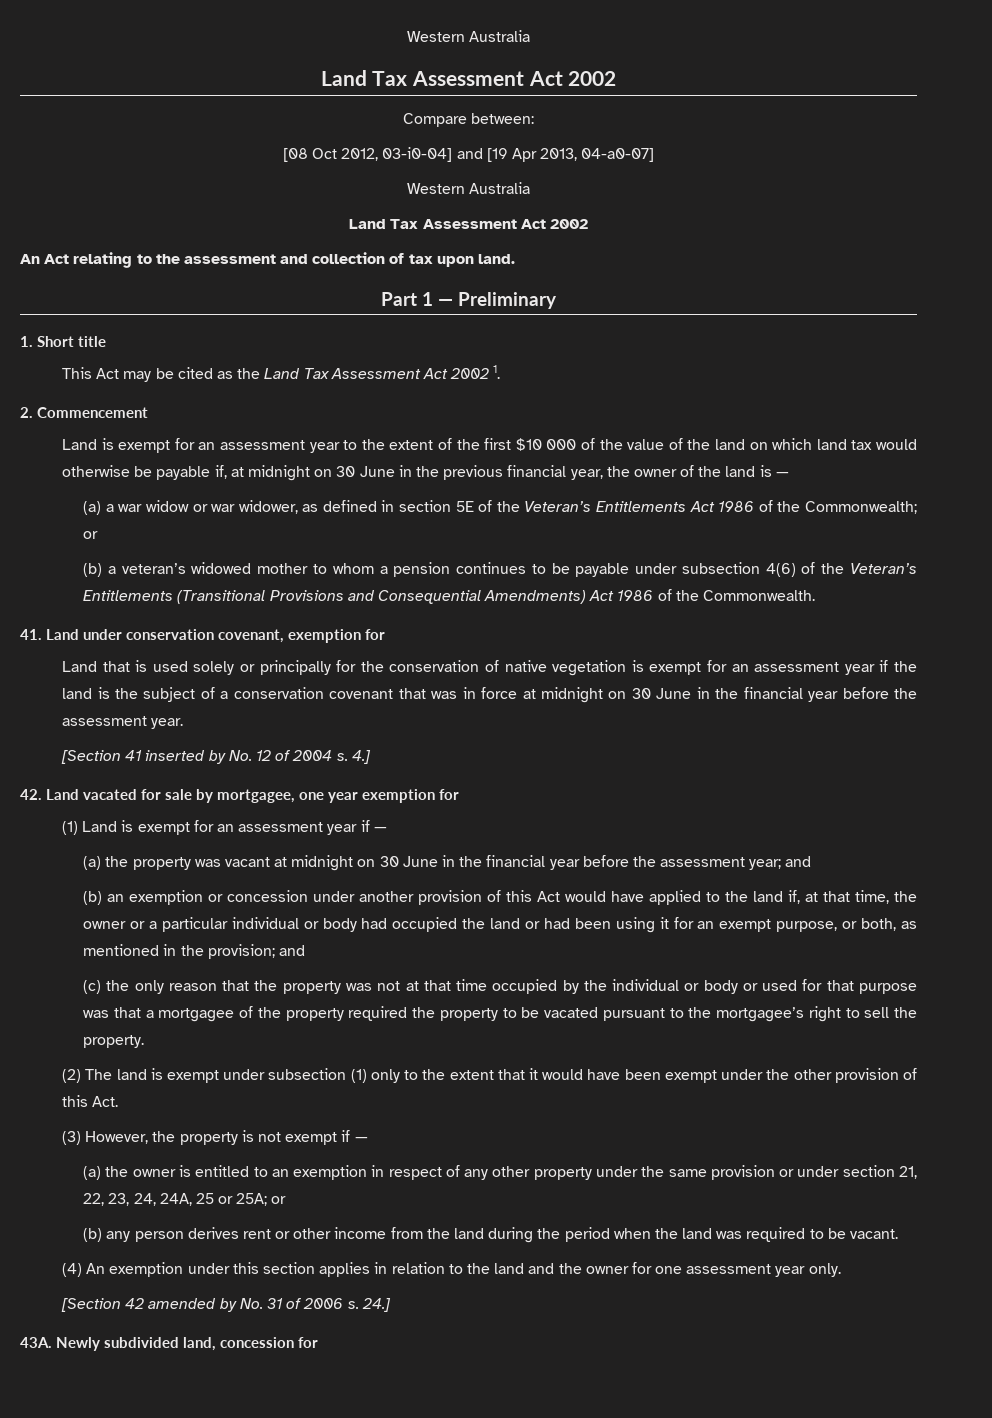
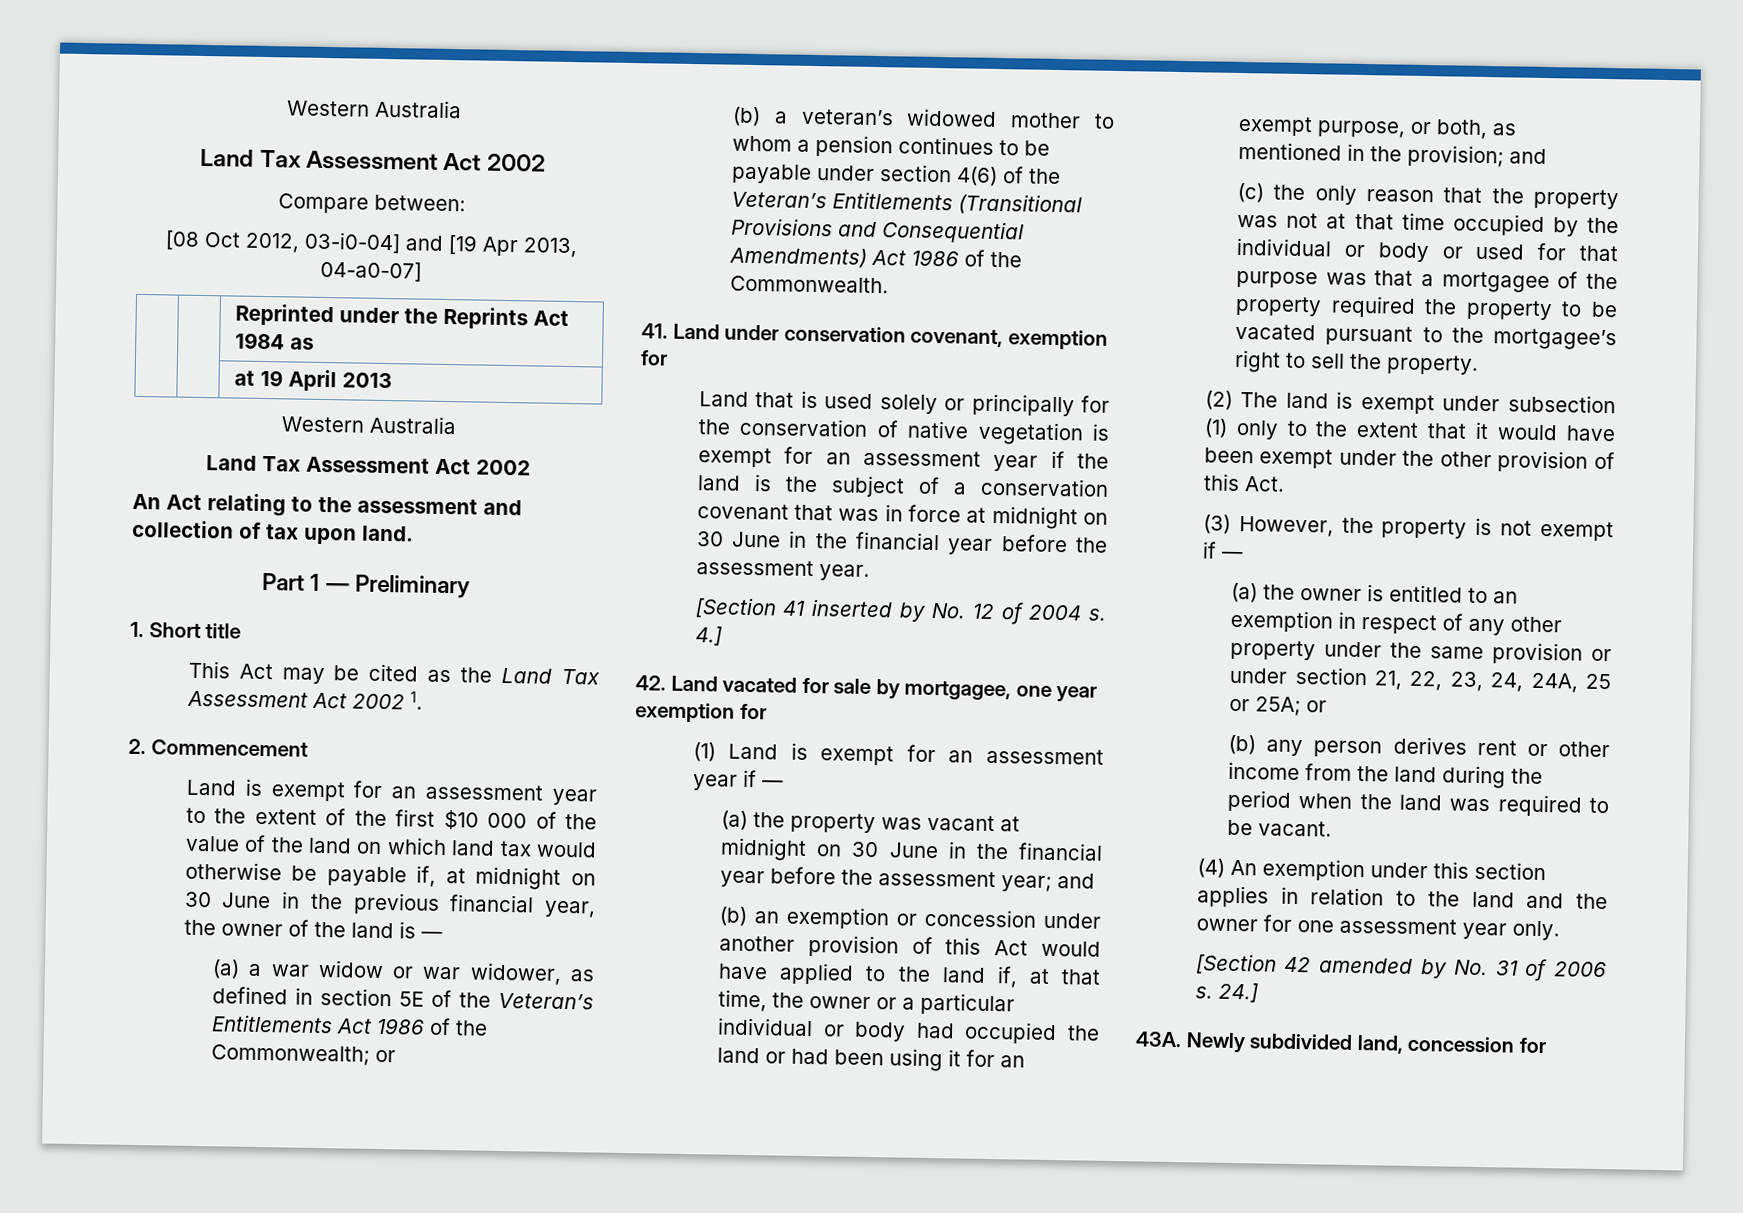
(655, 155) none -> [235,303,570,330] [235,332,315,350] [234,369,393,392] // | | Reprinted under the Reprints Act 1984 as // | | at 19 April 2013
[681,562,760,574] subsection -> [879,164,953,183] section

